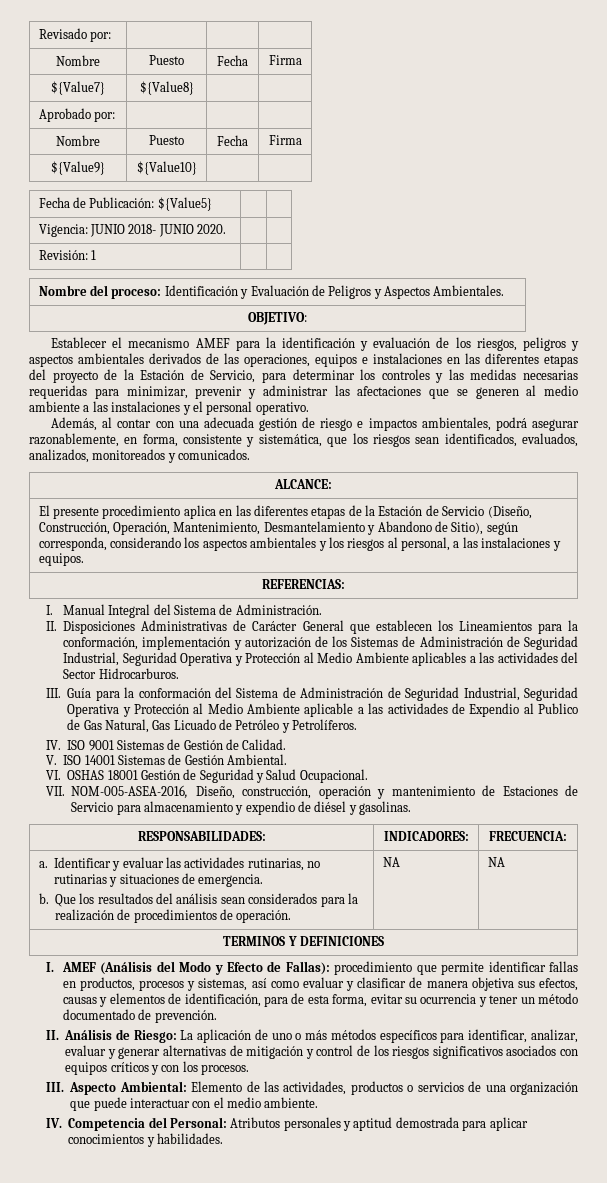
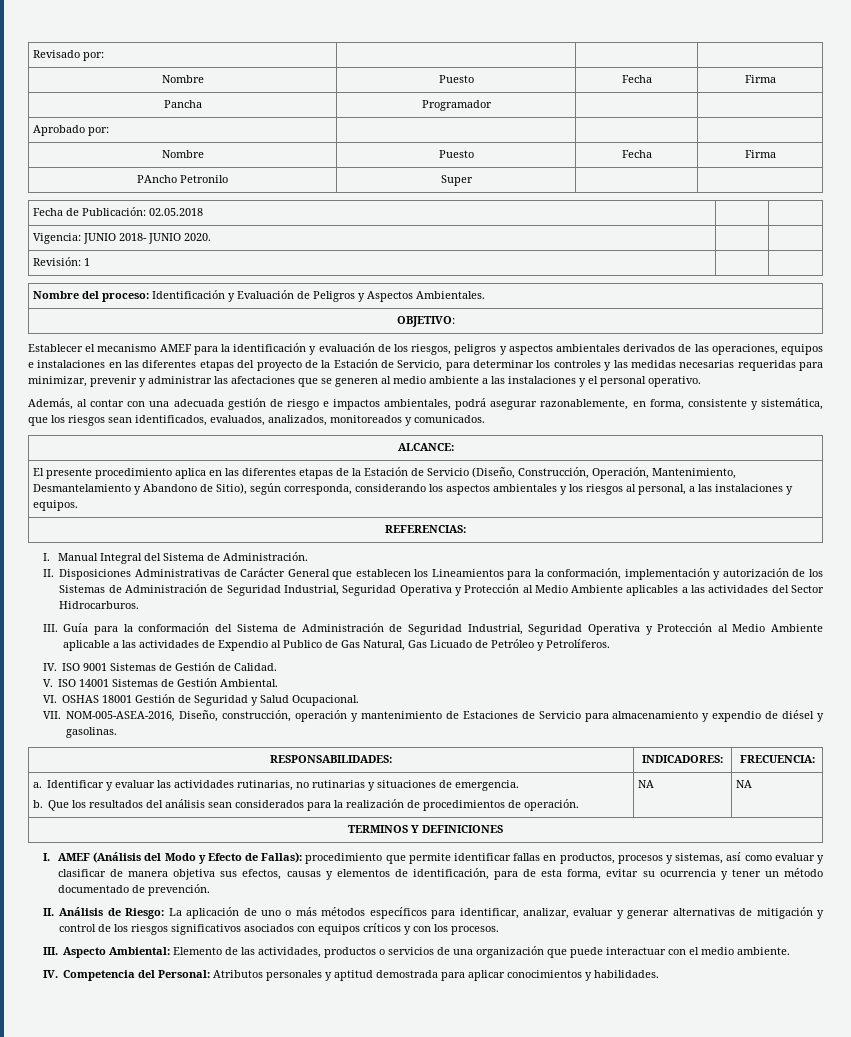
[51,81,105,95] [139,81,194,95] ${Value7} | ${Value8} -> [163,100,202,108] [421,100,492,111] Pancha | Programador
[51,161,105,175] [136,161,197,175] ${Value9} | ${Value10} -> [137,175,228,183] [440,175,473,186] PAncho Petronilo | Super
[157,197,212,211] ${Value5} -> [148,208,203,216] 02.05.2018

